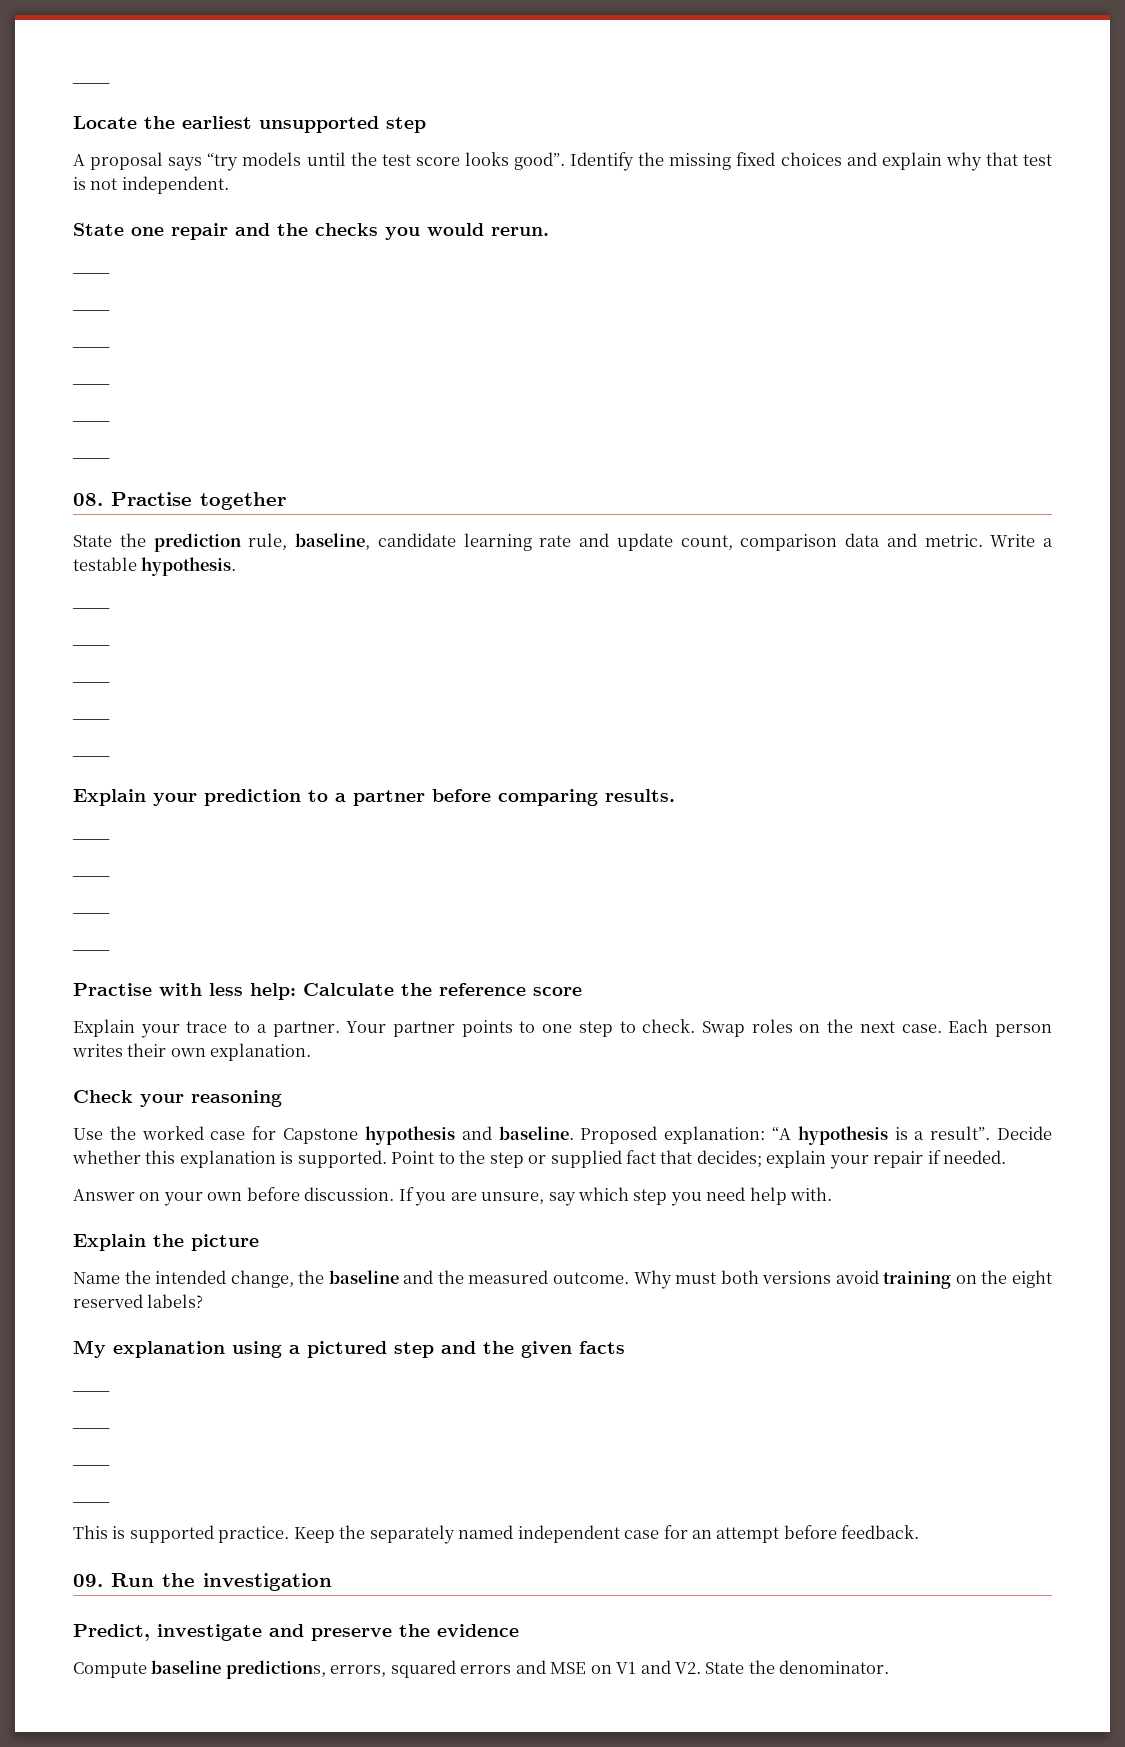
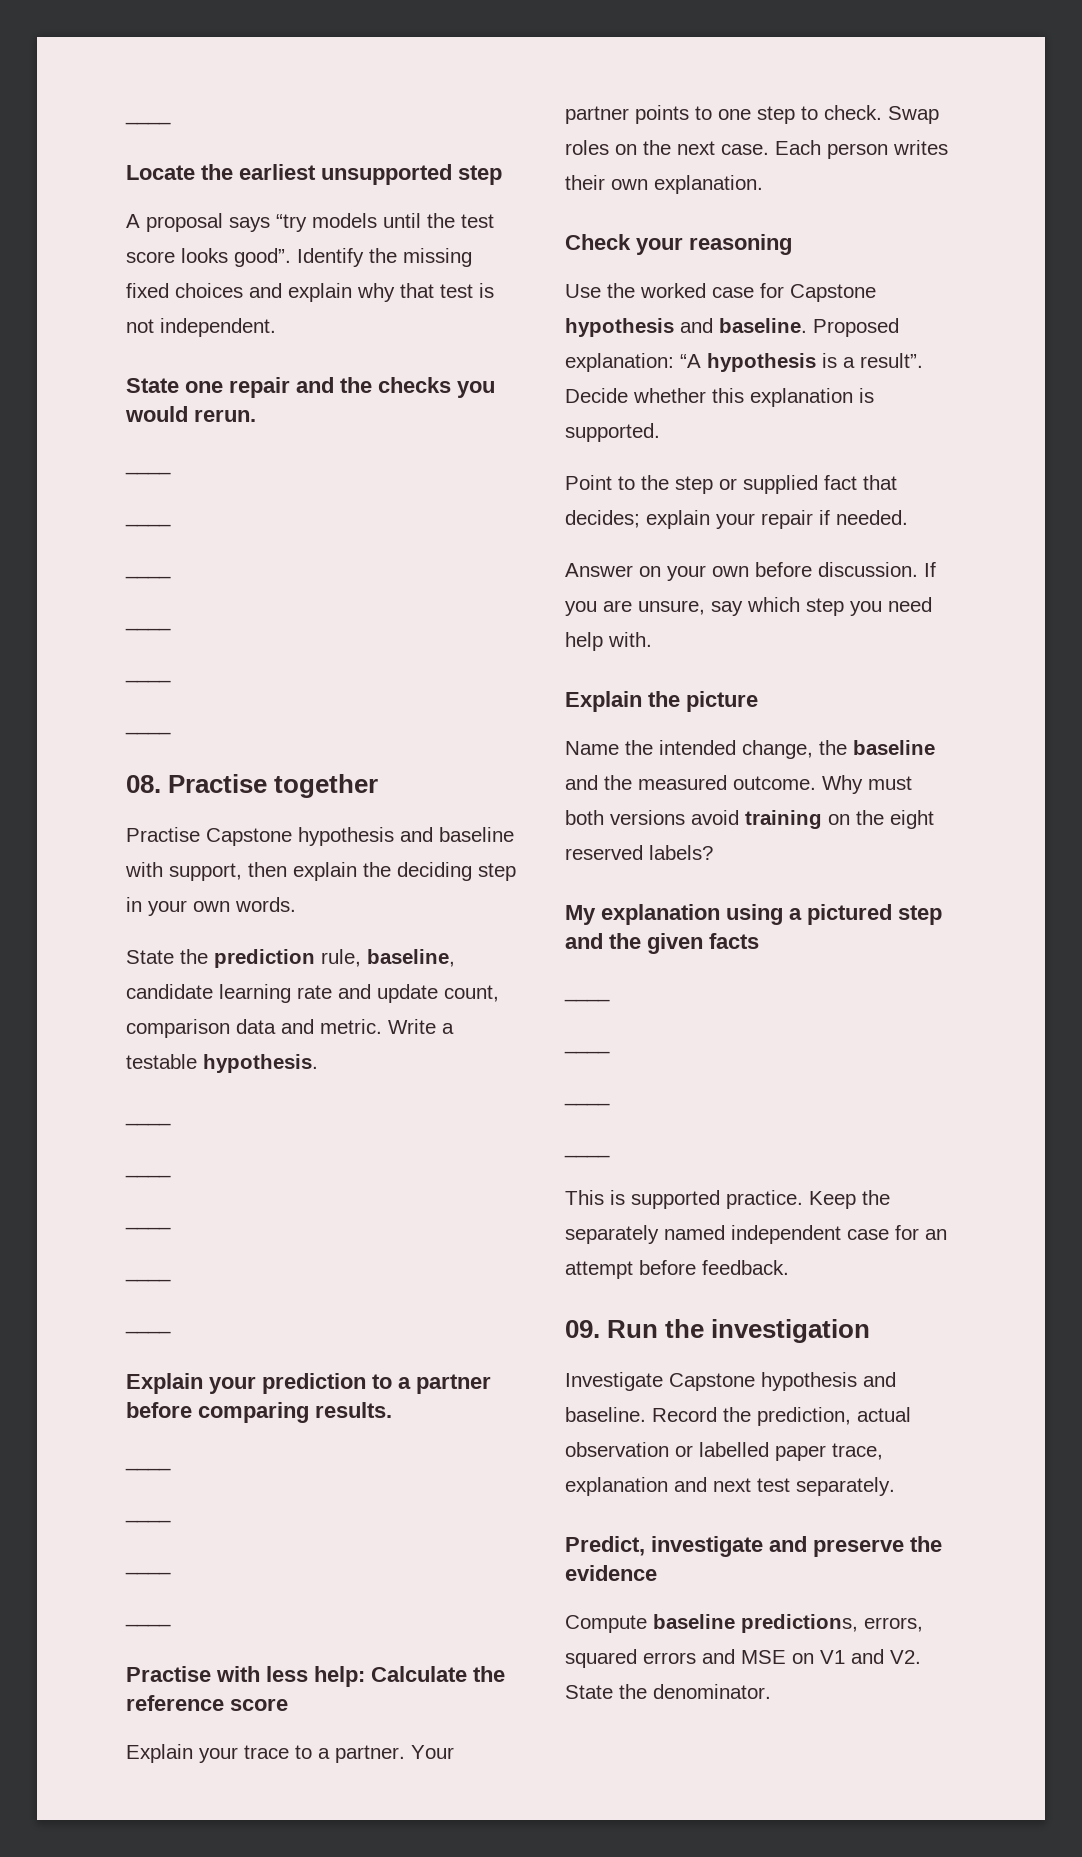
(286, 501) none -> [126,827,514,846] [125,862,516,881] [126,897,296,916] // Practise Capstone hypothesis and baseline with support, then explain the deciding step in your own words.
(387, 1159) none -> (660, 432) //
(332, 1582) none -> [565,1372,896,1391] [565,1407,911,1426] [565,1442,883,1461] [565,1477,895,1496] // Investigate Capstone hypothesis and baseline. Record the prediction, actual observation or labelled paper trace, explanation and next test separately.

